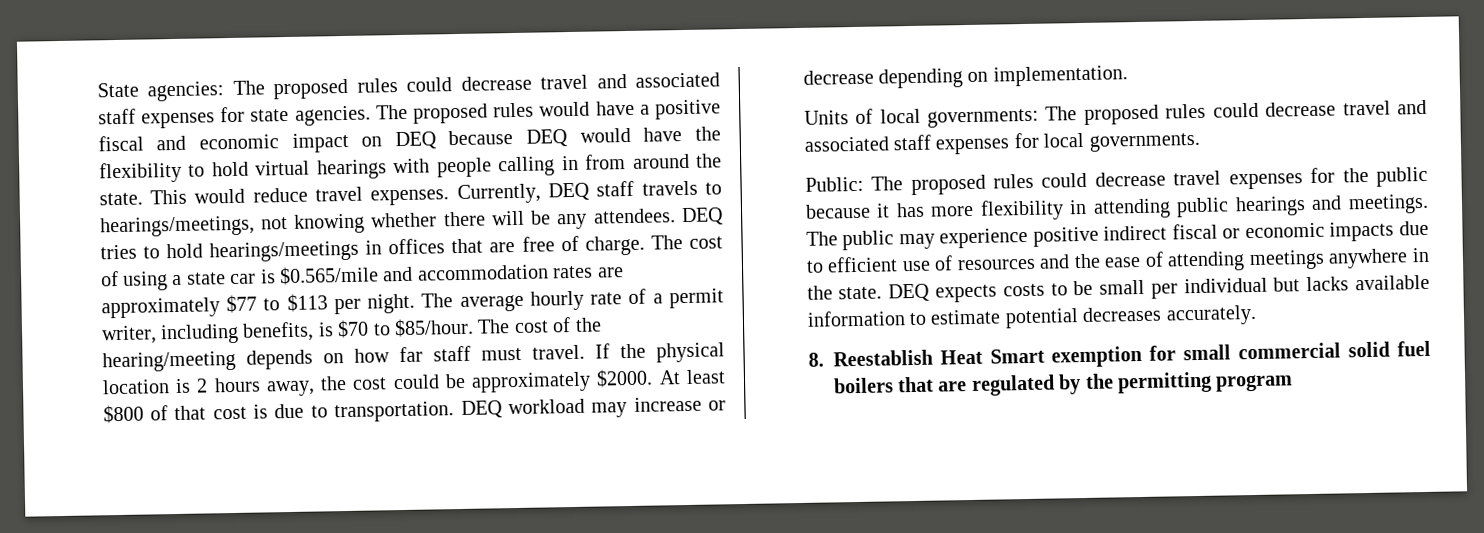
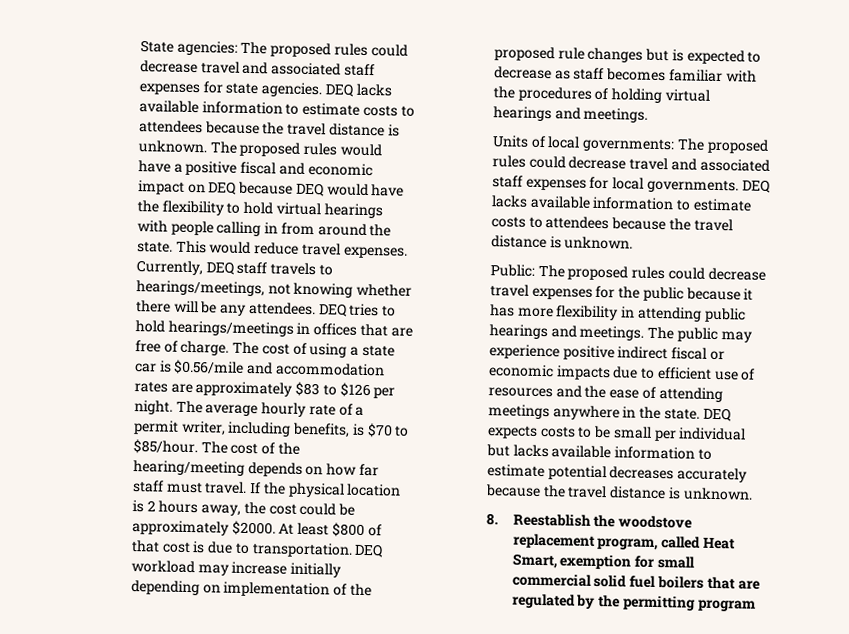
(371, 115) none -> [324,83,392,97] [138,100,415,117] [138,120,400,137] [137,140,207,154] DEQ lacks available information to estimate costs to attendees because the travel distance is unknown.
[279,265,380,286] $0.565/mile -> [173,359,245,375] $0.56/mile
[225,293,328,314] $77 to $113 -> [295,381,371,398] $83 to $126
[707,400,726,411] [802,65,1128,89] or decrease depending on implementation. -> [290,562,342,578] [130,580,372,598] [493,46,762,65] [493,66,757,83] [492,86,710,104] [492,106,649,123] initially depending on implementation of the proposed rule changes but is expected to decrease as staff becomes familiar with the procedures of holding virtual hearings and meetings.
(1201, 142) none -> [741,179,771,193] [490,195,752,212] [490,216,733,232] [490,235,634,250] DEQ lacks available information to estimate costs to attendees because the travel distance is unknown.
[1165,304,1257,326] [807,348,1045,367] accurately. // 8. Reestablish Heat Smart -> [677,467,748,483] [484,484,753,501] [485,513,693,529] [512,533,735,551] [511,553,557,569] accurately because the travel distance is unknown. // 8. Reestablish the woodstove replacement program, called Heat Smart,

